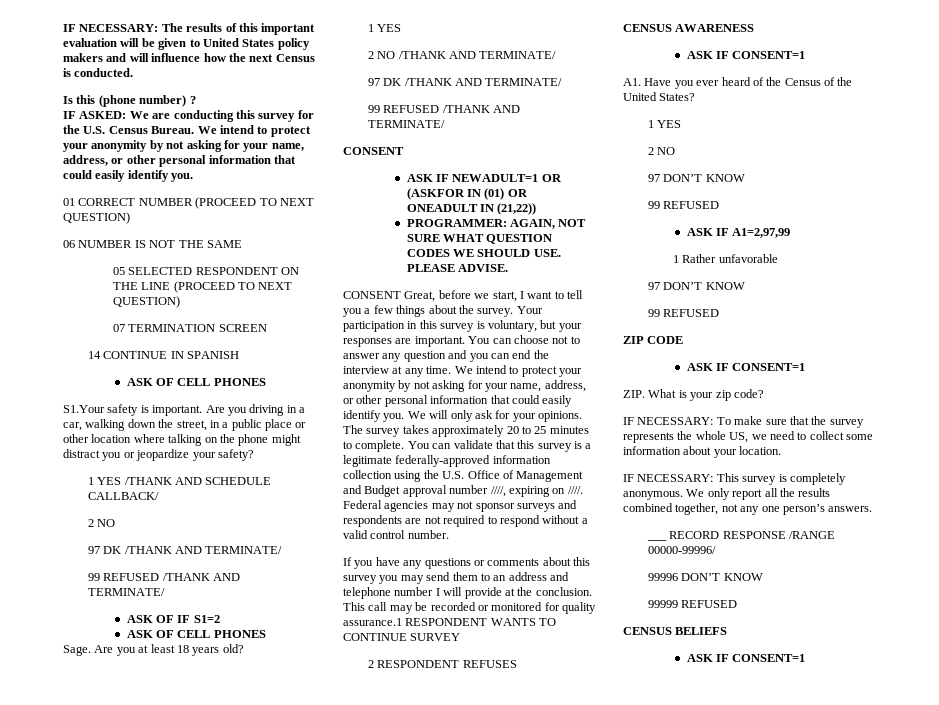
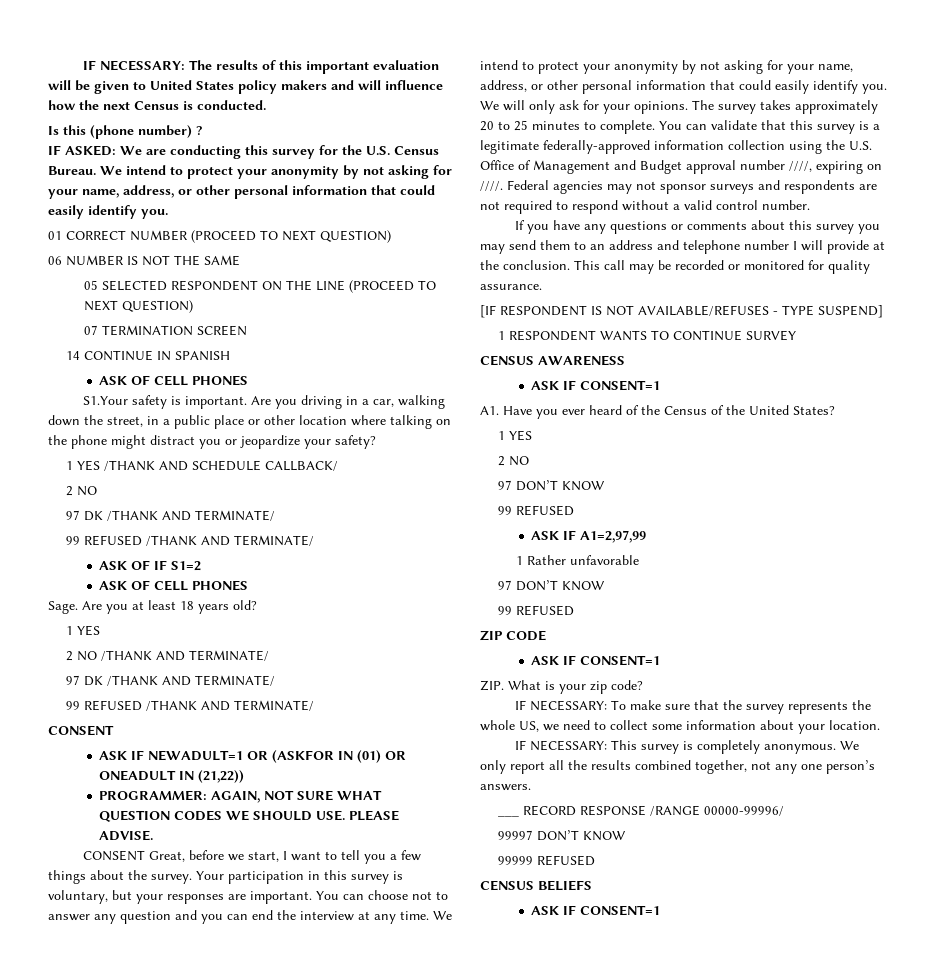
[343,618,402,626] assurance.1 -> [480,284,542,290] [480,305,883,318] [497,331,505,340] assurance. // [IF RESPONDENT IS NOT AVAILABLE/REFUSES - TYPE SUSPEND] // 1
[367,660,517,668] // 2 RESPONDENT REFUSES -> (796, 335) none
[647,573,678,581] 99996 -> [497,830,533,840] 99997

